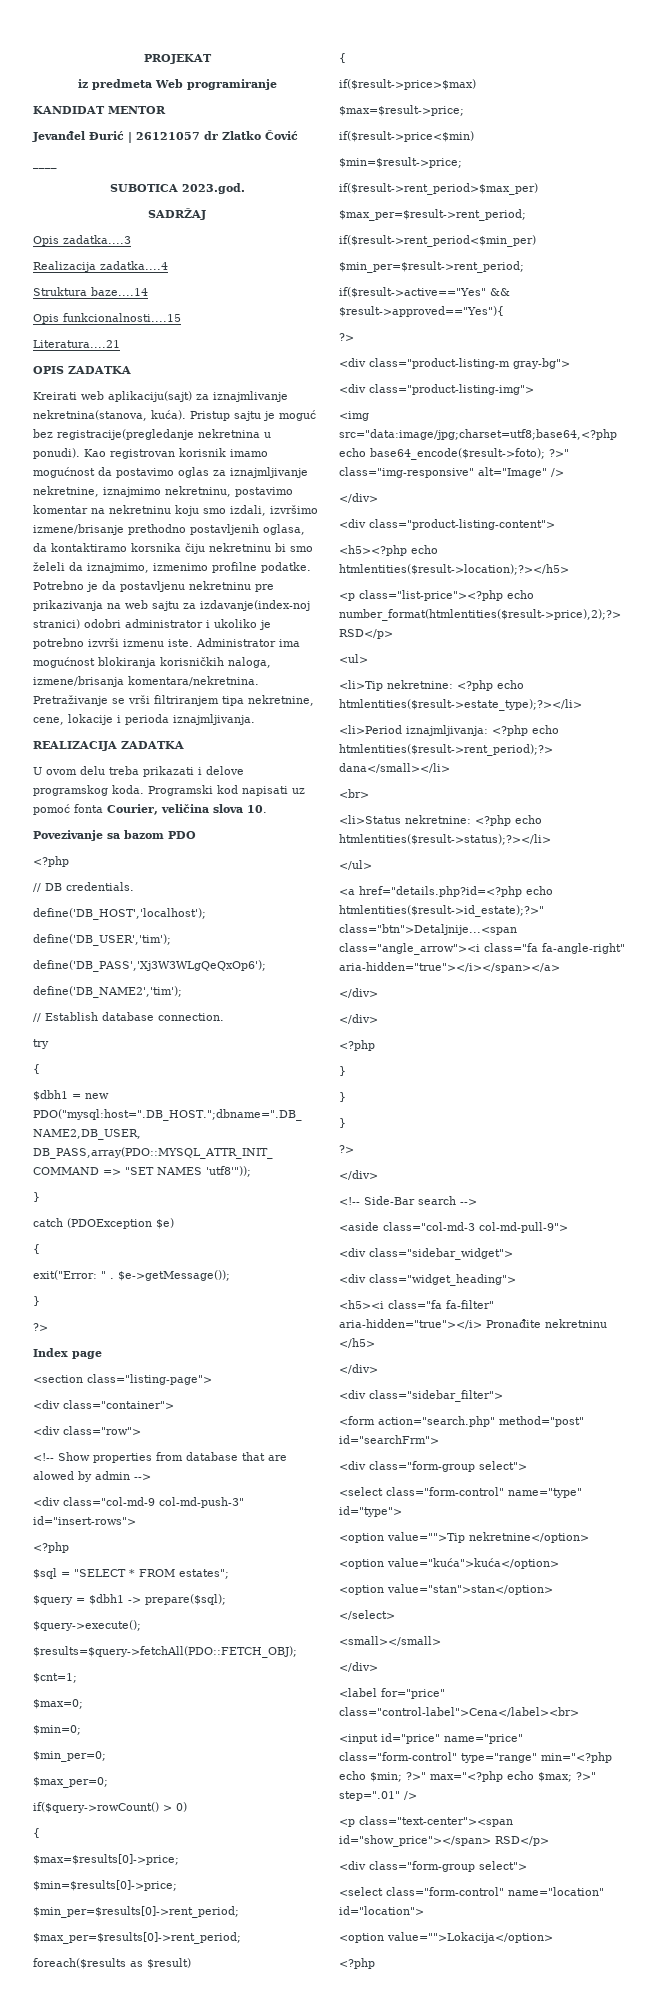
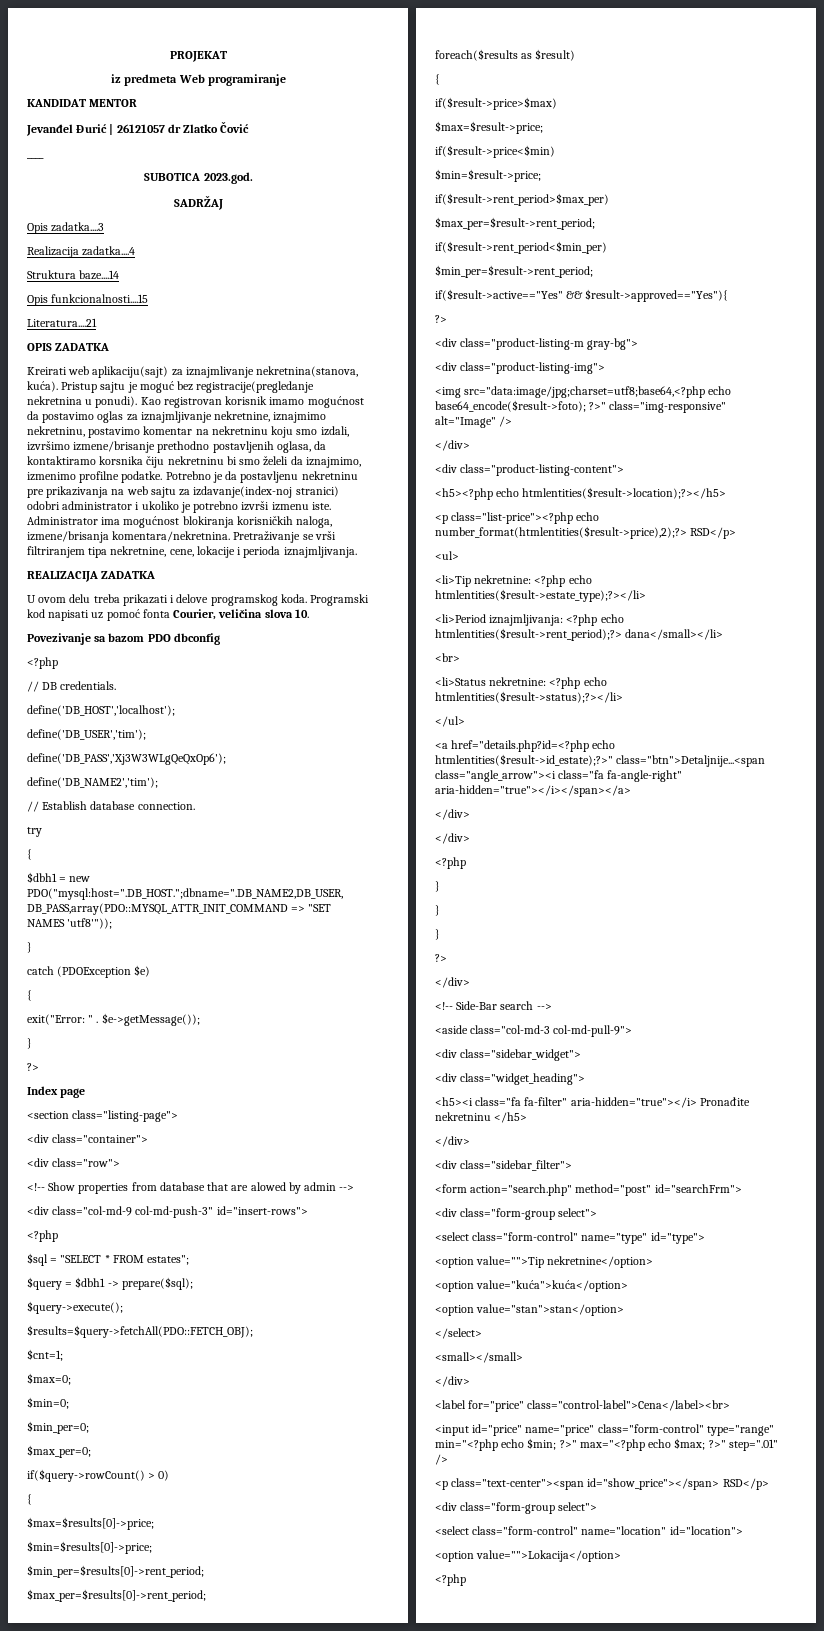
(196, 835) none -> [173,633,220,645] dbconfig

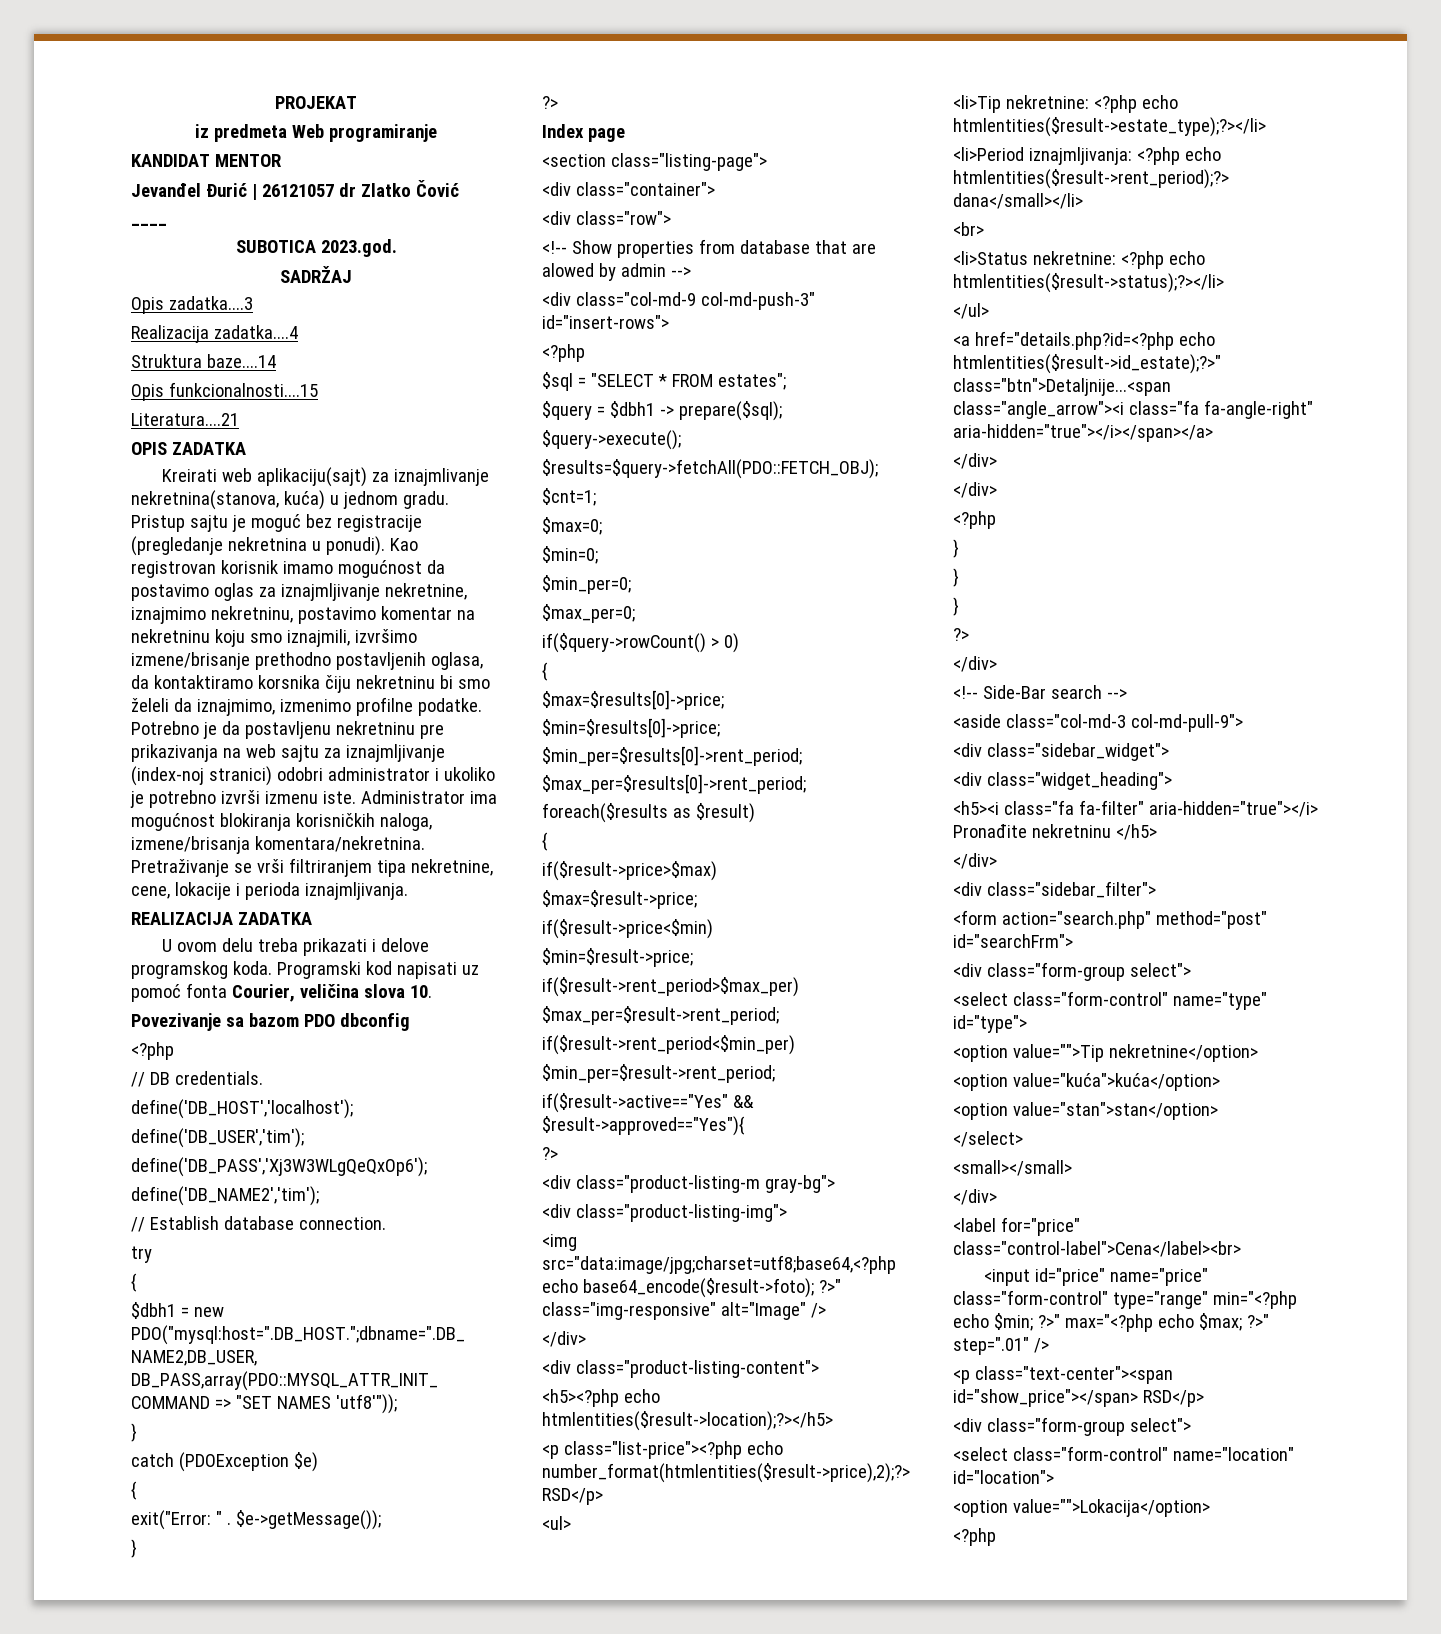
[27,381,58,392] kuća). -> [283,490,449,510] kuća) u jednom gradu.
[196,381,315,393] registracije(pregledanje -> [336,515,422,532] [131,536,223,556] registracije (pregledanje
[320,426,349,437] izdali, -> [286,629,350,647] iznajmili,
[193,486,293,498] izdavanje(index-noj -> [345,744,445,762] [131,766,204,786] iznajmljivanje (index-noj

